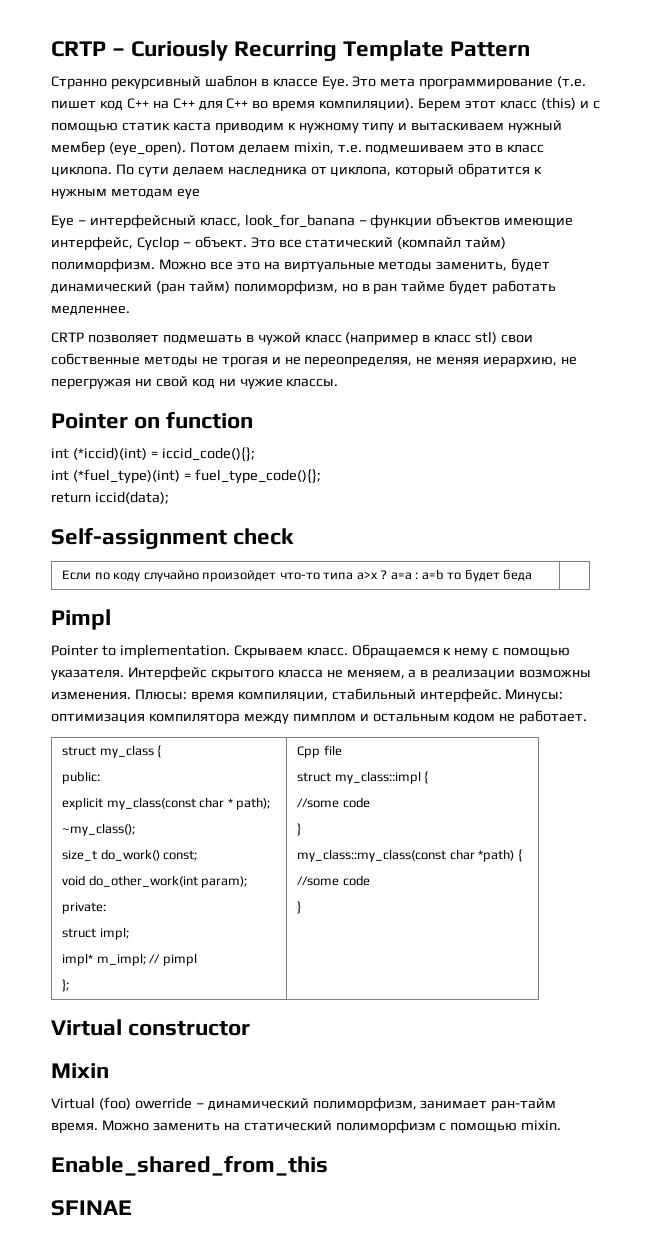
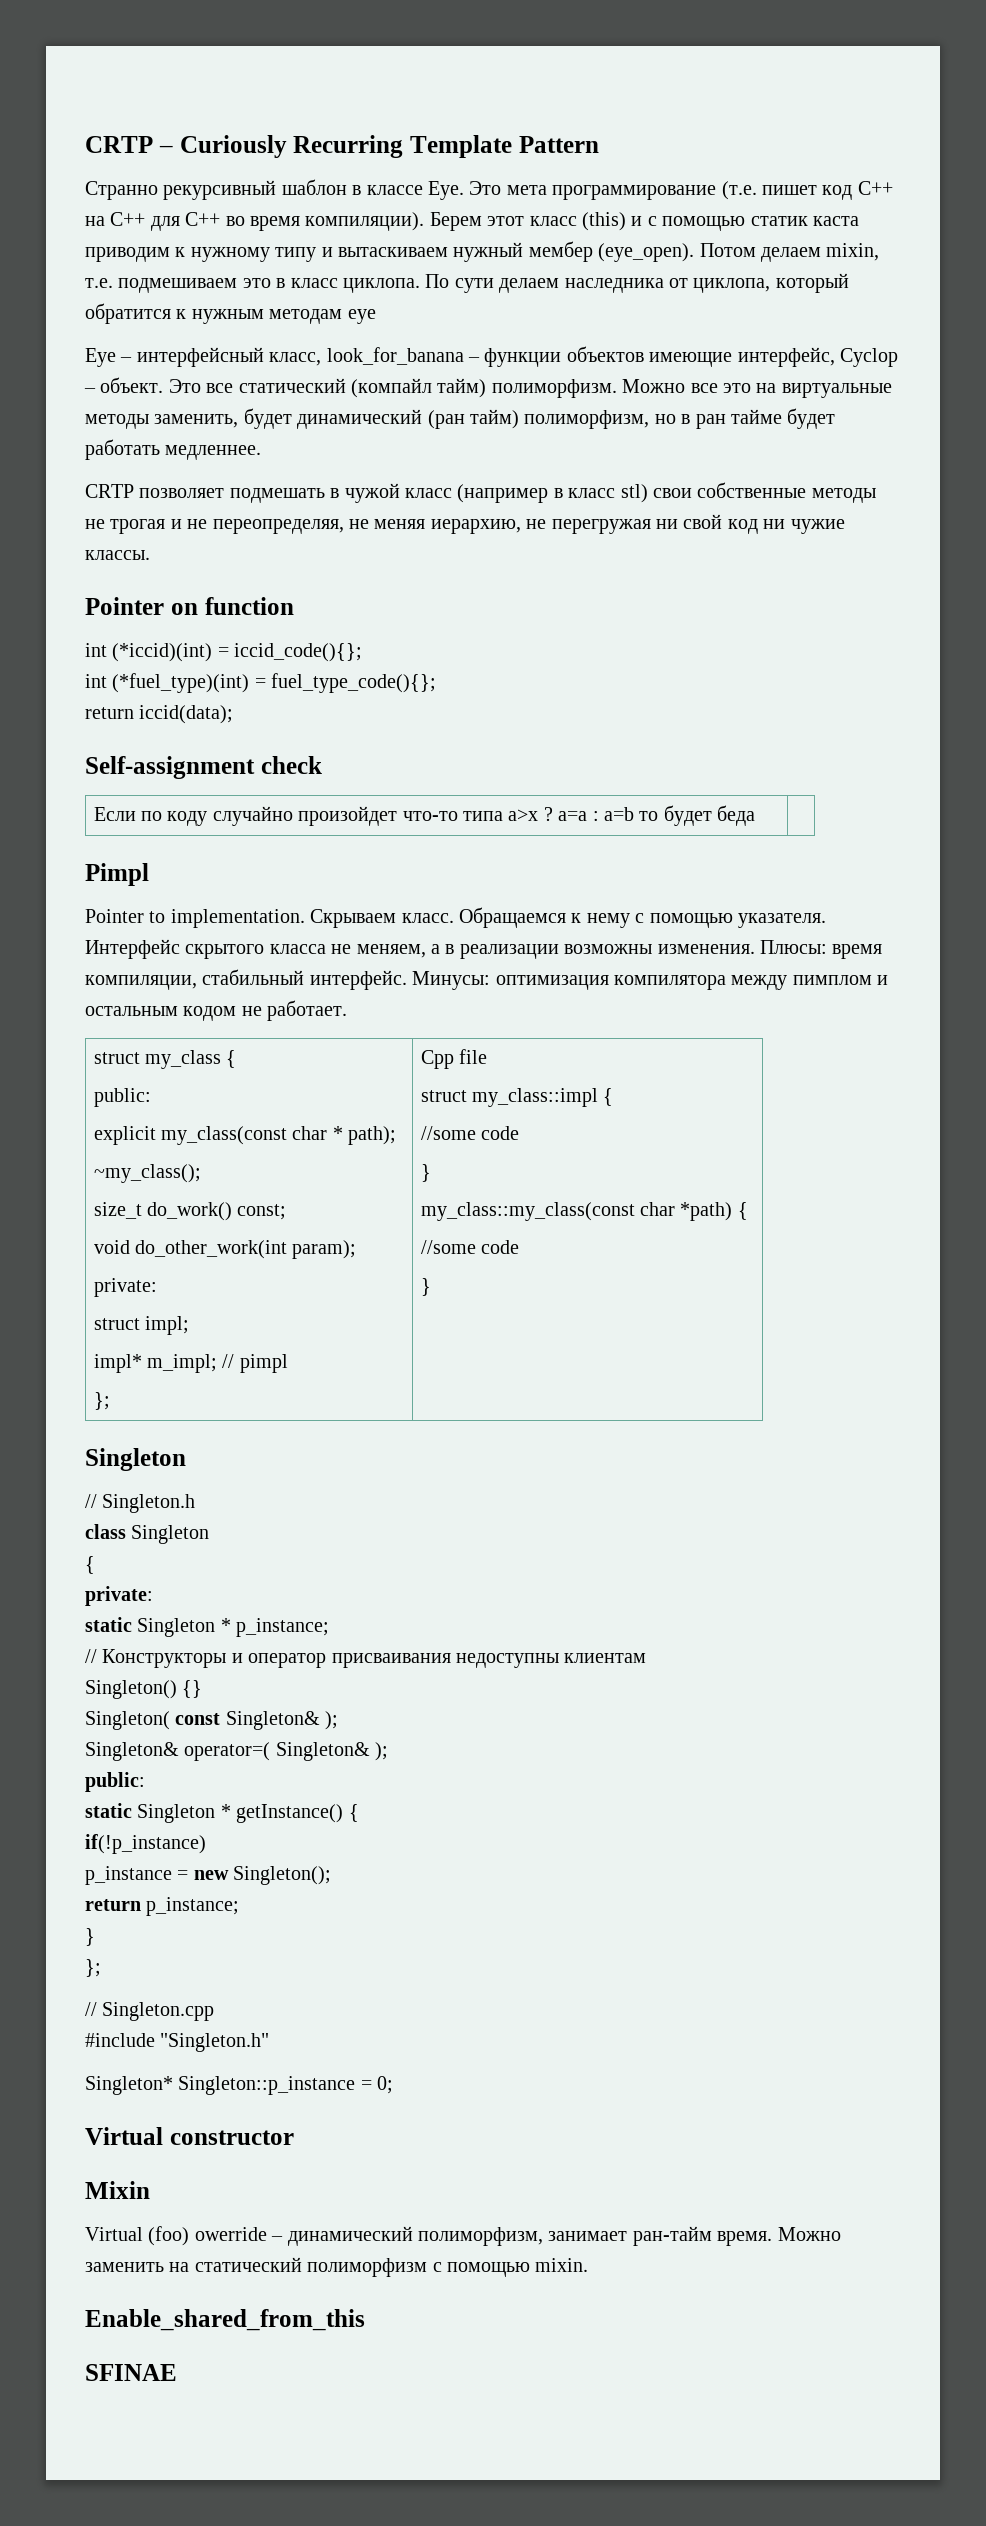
(302, 907) none -> [85,1448,186,1471] [85,1494,196,1513] [85,1524,210,1544] [85,1556,95,1574] [85,1586,153,1606] [85,1617,330,1637] [85,1649,647,1668] [85,1680,203,1699] [85,1711,339,1730] [85,1742,389,1761] [85,1772,145,1792] [85,1803,359,1823] [85,1834,206,1854] [85,1866,332,1885] [85,1897,240,1916] [85,1928,95,1946] [85,1959,101,1977] [85,2002,215,2021] [85,2033,270,2052] [85,2076,394,2095] // Singleton // // Singleton.h // class Singleton // { // private: // static Singleton * p_instance; // // Конструкторы и оператор присваивания недоступны клиентам // Singleton() {} // Singleton( const Singleton& ); // Singleton& operator=( Singleton& ); // public: // static Singleton * getInstance() { // if(!p_instance) // p_instance = new Singleton(); // return p_instance; // } // }; // // Singleton.cpp // #include "Singleton.h" // Singleton* Singleton::p_instance = 0;

